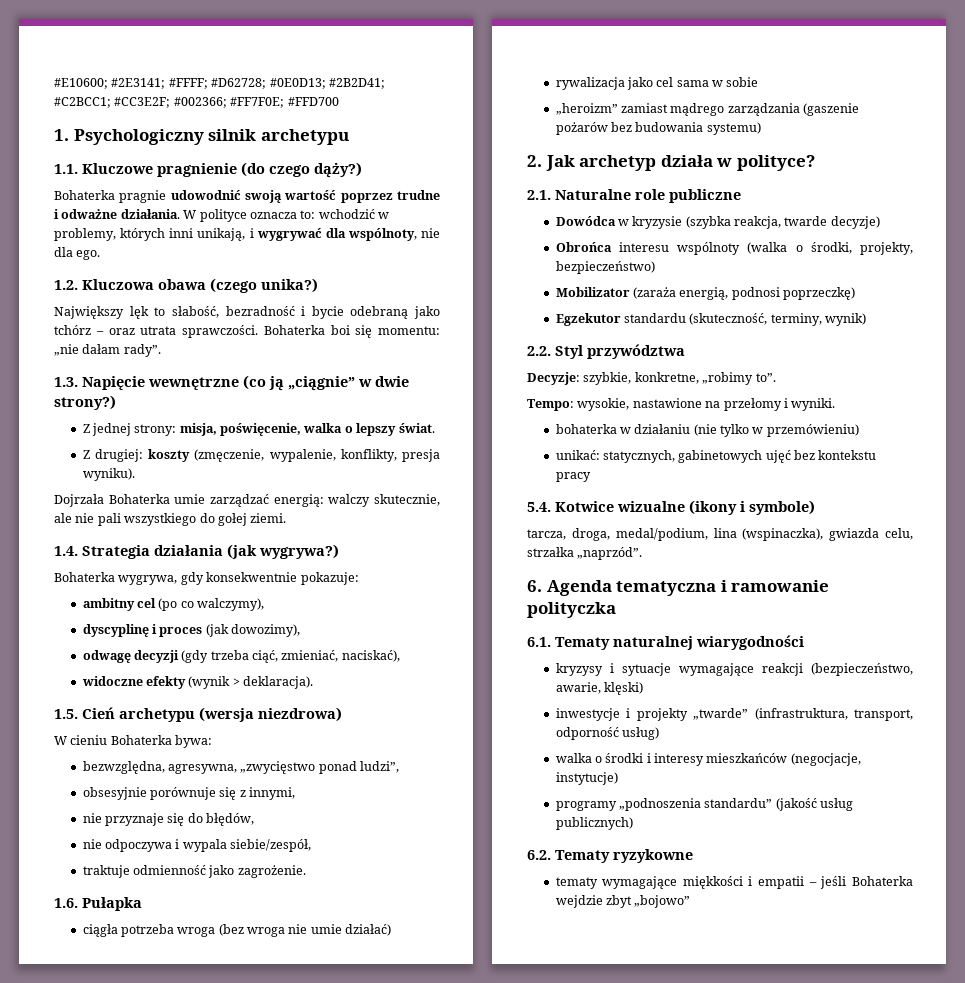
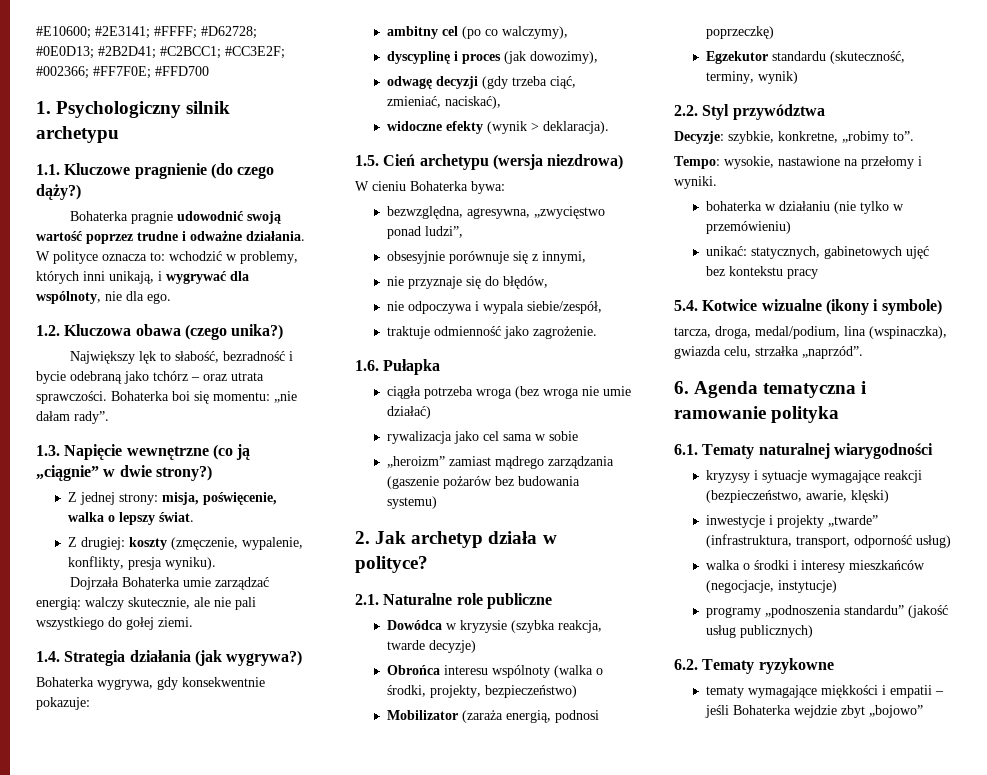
[527,602,616,618] polityczka -> [771,406,840,423] polityka

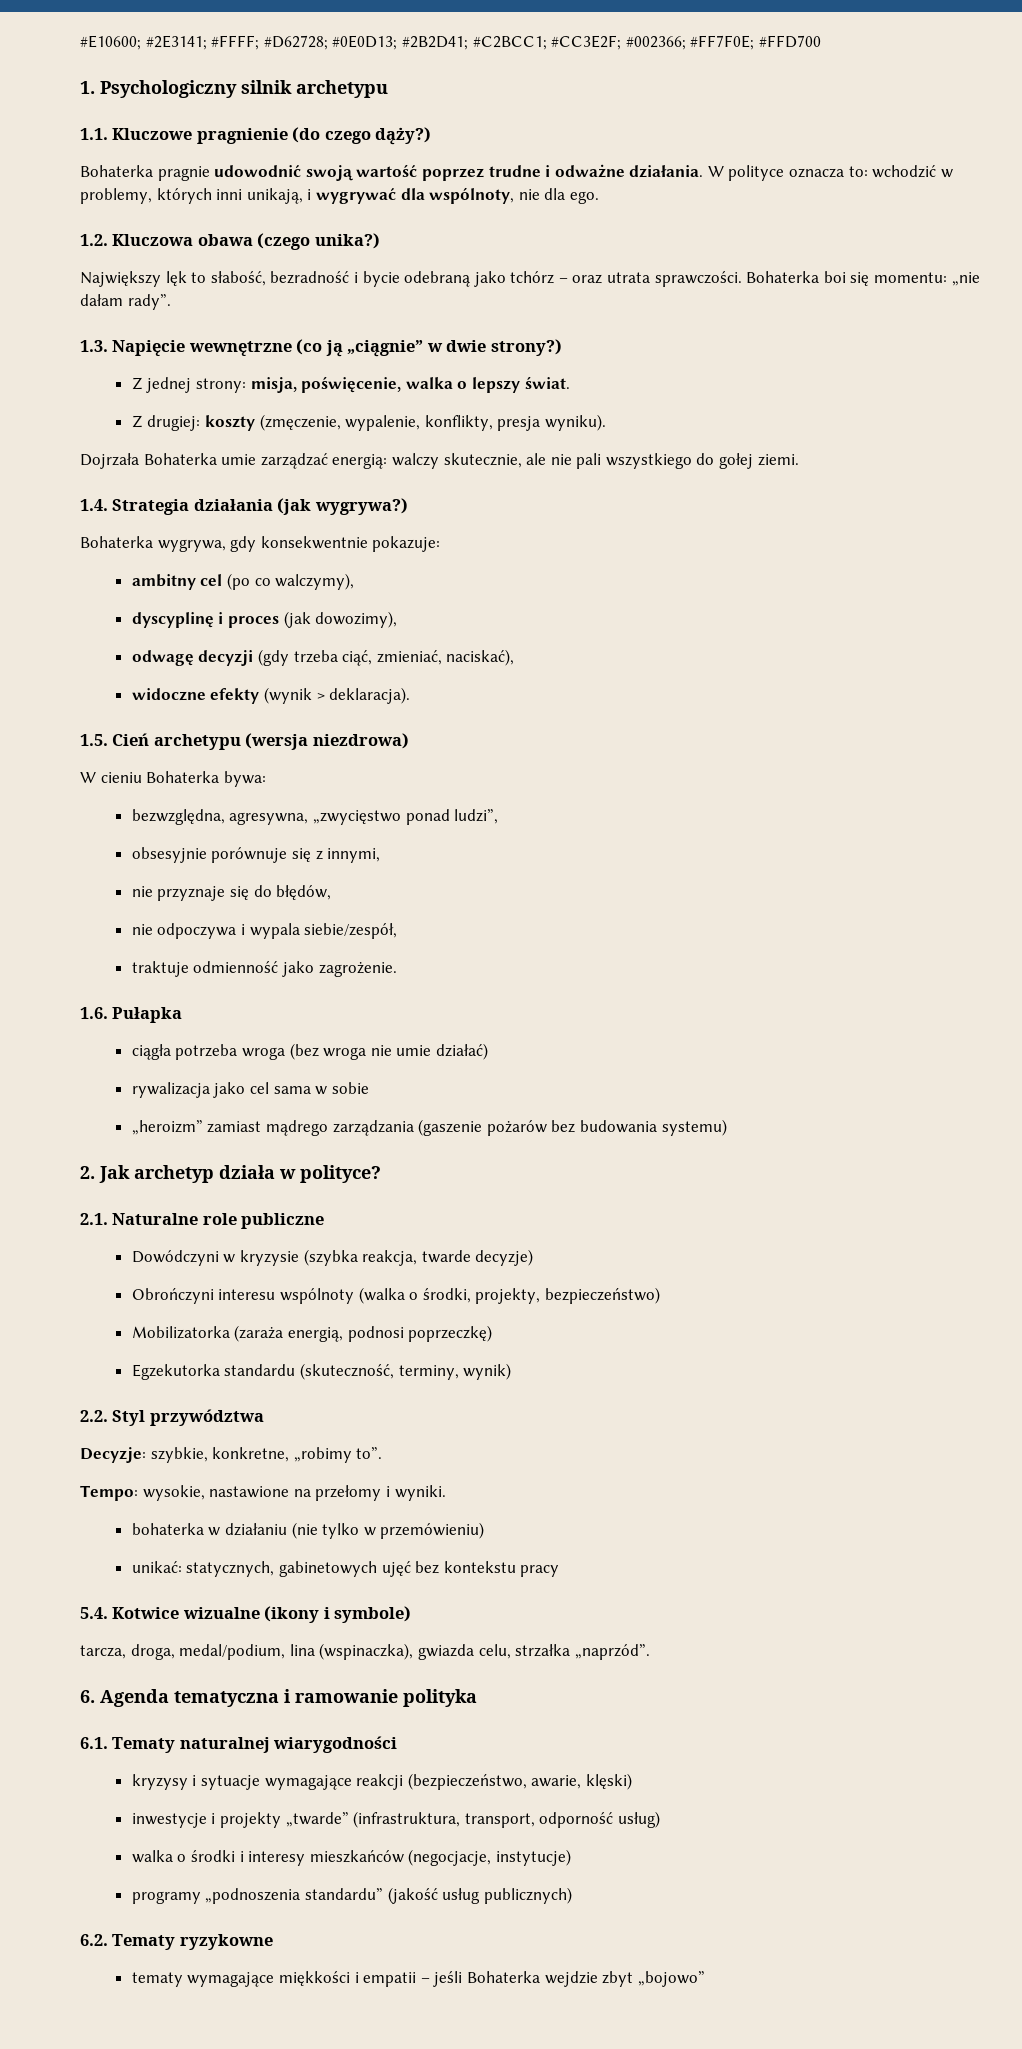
[386,620,442,630] Dowódca -> [131,1250,219,1266] Dowódczyni
[386,665,440,675] Obrońca -> [131,1288,214,1304] Obrończyni
[386,710,458,720] Mobilizator -> [131,1326,230,1339] Mobilizatorka
[705,51,768,64] Egzekutor -> [131,1364,220,1380] Egzekutorka

